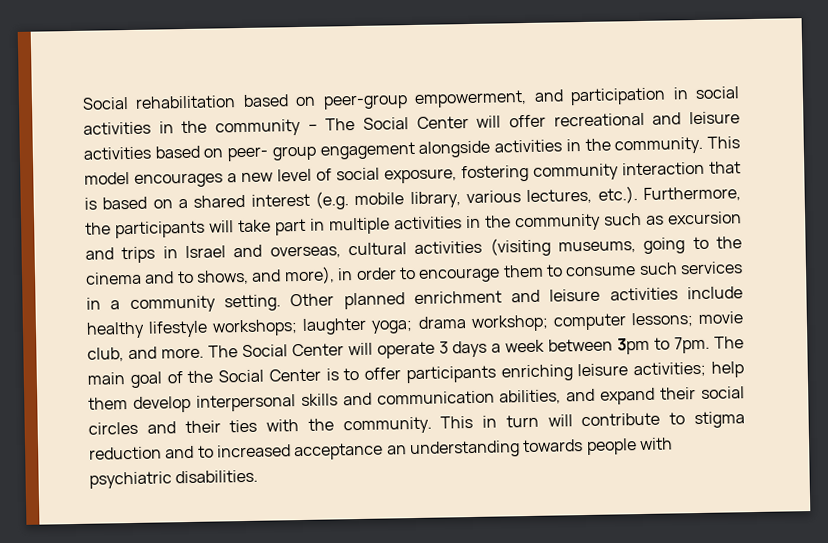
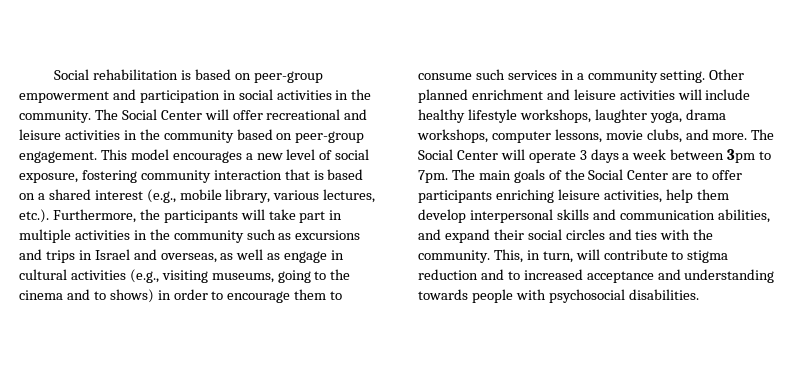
[242,89,528,110] based on peer-group empowerment, -> [180,69,323,83] [19,91,109,103] is based on peer-group empowerment
[214,118,318,137] community – -> [19,110,91,123] community.
[154,136,704,162] based on peer- group engagement alongside activities in the community. -> [123,129,365,143] [19,151,97,163] in the community based on peer-group engagement.
[315,191,349,210] (e.g. -> [146,189,176,203] (e.g.,
[667,211,742,225] excursion -> [295,230,361,240] excursions
[348,237,551,257] cultural activities (visiting -> [220,249,345,263] [19,269,208,283] as well as engage in cultural activities (e.g., visiting
[196,266,335,285] shows, and more), -> [109,289,154,303] shows)
(678, 294) none -> [677,89,702,100] will
[212,311,743,337] [87,347,124,362] workshops; laughter yoga; drama workshop; computer lessons; movie club, -> [519,109,726,123] [417,129,682,143] workshops, laughter yoga, drama workshops, computer lessons, movie clubs,
[129,371,163,389] goal -> [513,169,545,183] goals
[325,368,339,381] is -> [672,173,693,180] are
[633,361,707,378] activities; -> [603,190,662,203] activities,
[184,420,221,434] their -> (632, 234) none
[440,414,539,429] This in turn -> [493,249,573,263] This, in turn,
[386,445,407,455] an -> [657,269,681,280] and
[89,471,172,489] psychiatric -> [548,289,625,303] psychosocial

